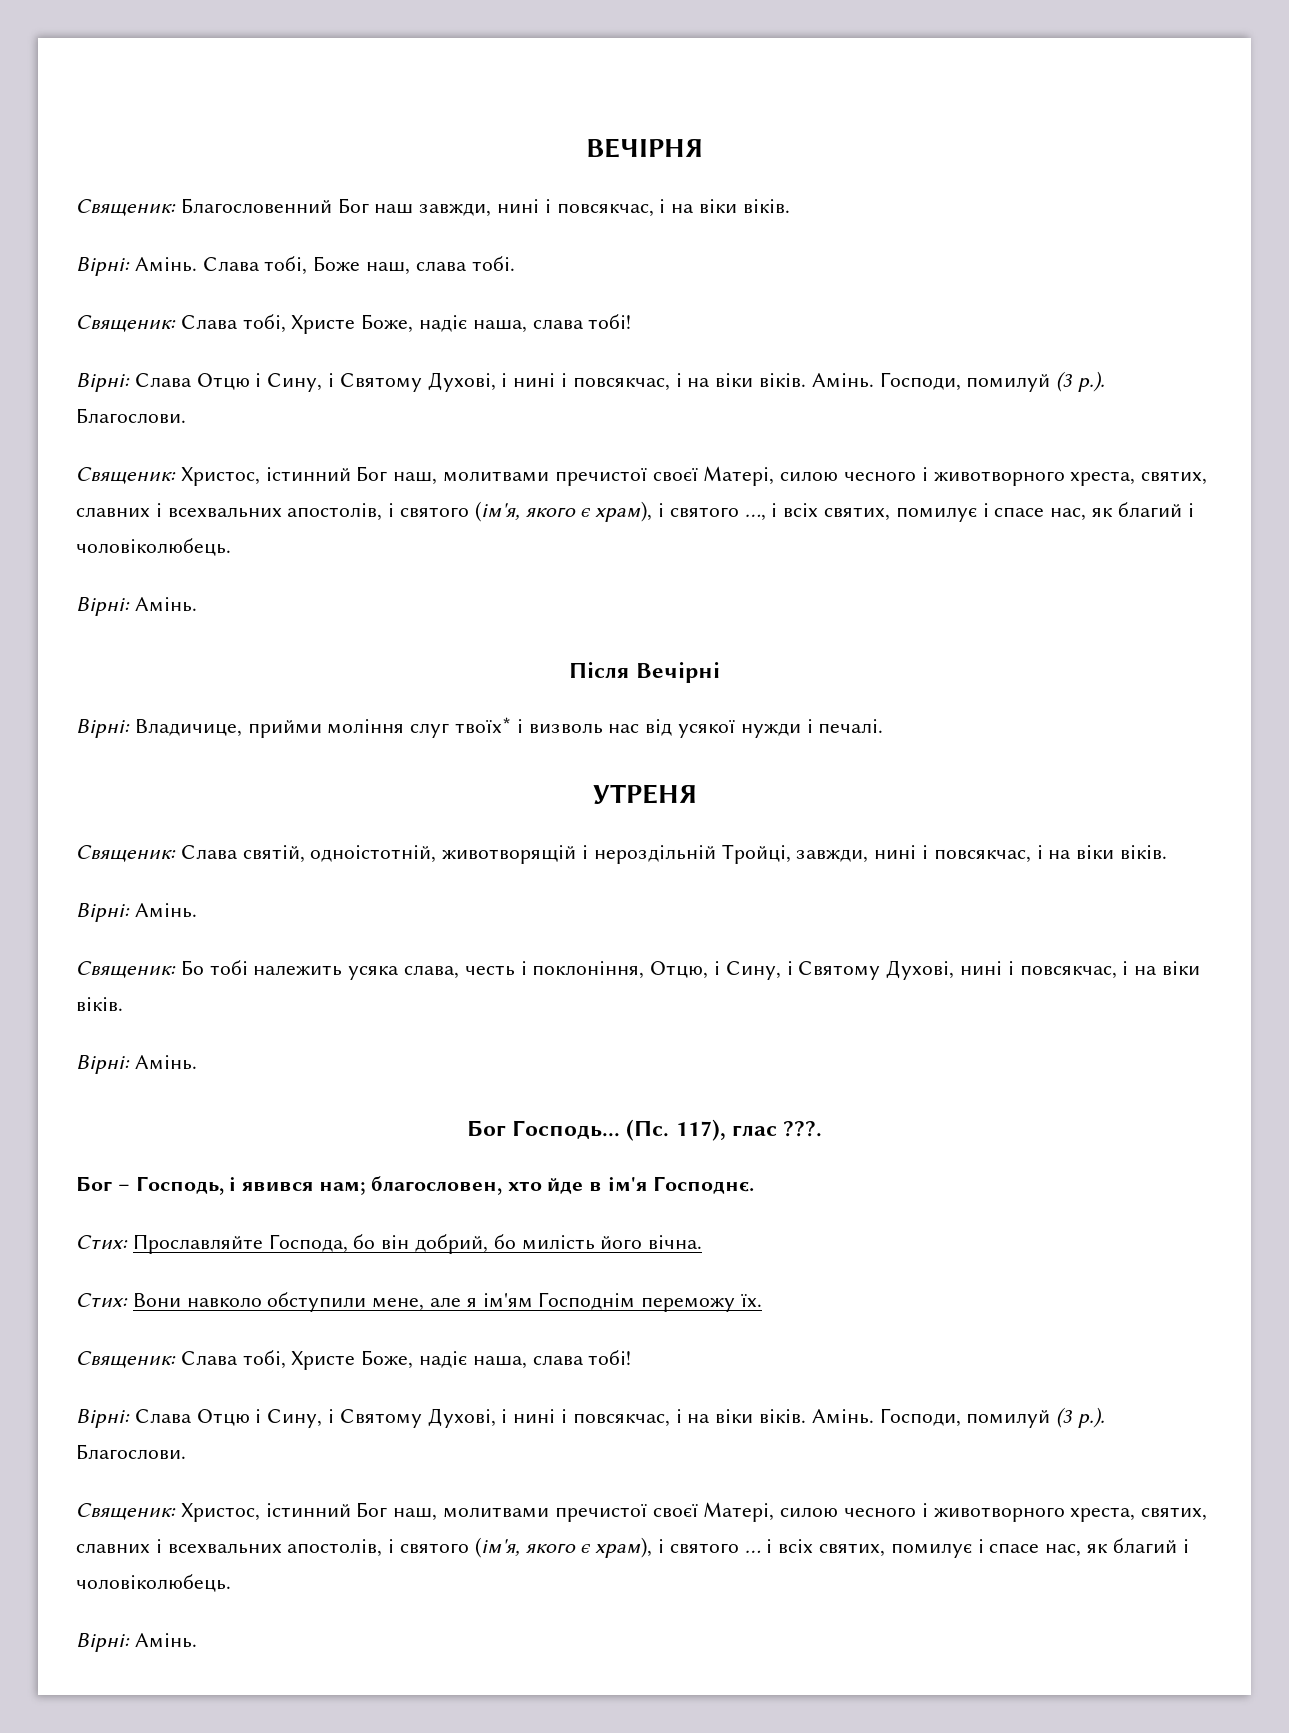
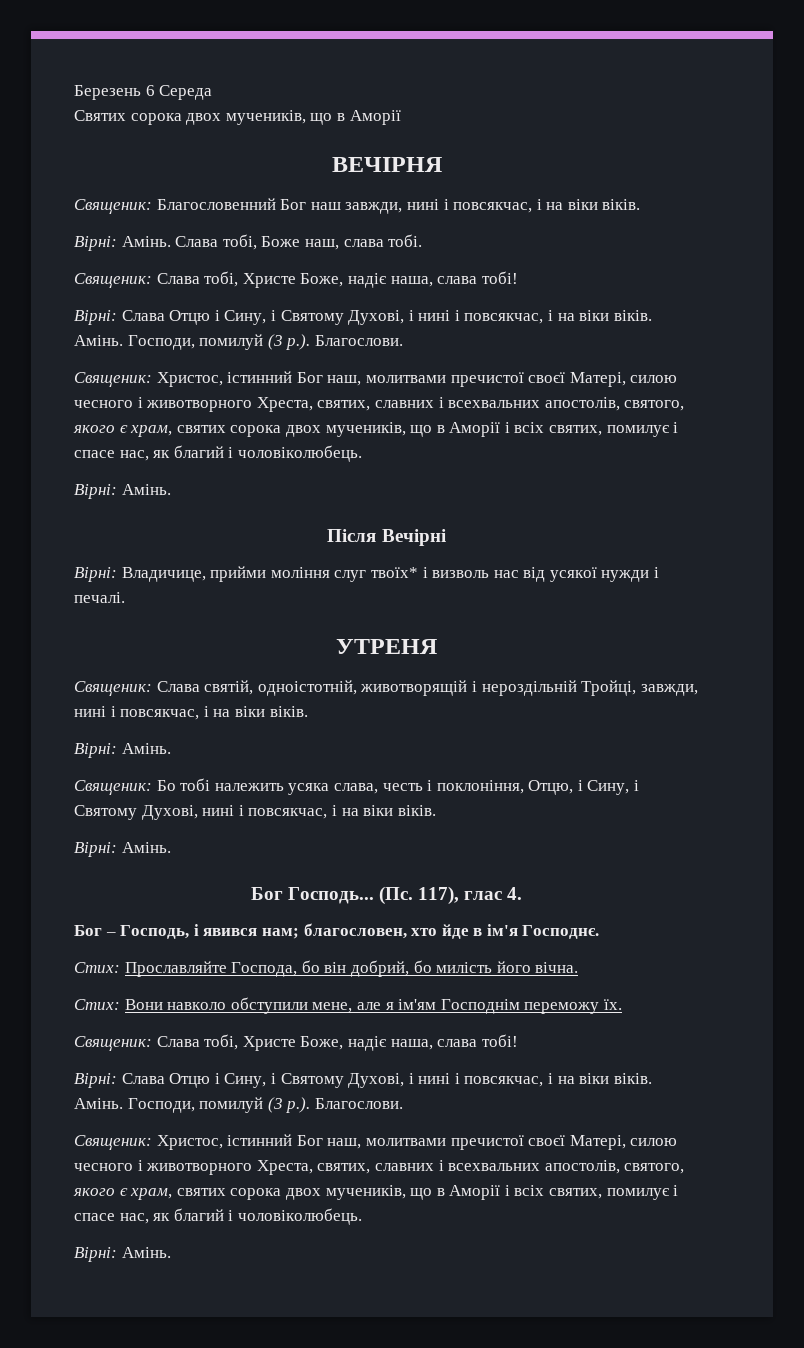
(586, 148) none -> [74,85,213,100] [74,110,401,125] Березень 6 Середа // Святих сорока двох мучеників, що в Аморії //
[1070,471,1208,486] [76,501,766,522] хреста, святих, славних і всехвальних апостолів, і святого (ім'я, якого є храм), і святого …, -> [256,397,685,412] [73,422,501,437] Хреста, святих, славних і всехвальних апостолів, святого, якого є храм, святих сорока двох мучеників, що в Аморії
[783,1121,823,1137] ???. -> [507,887,523,900] 4.
[1070,1507,1208,1522] [76,1537,761,1558] хреста, святих, славних і всехвальних апостолів, і святого (ім'я, якого є храм), і святого … -> [256,1160,685,1175] [73,1185,501,1200] Хреста, святих, славних і всехвальних апостолів, святого, якого є храм, святих сорока двох мучеників, що в Аморії

